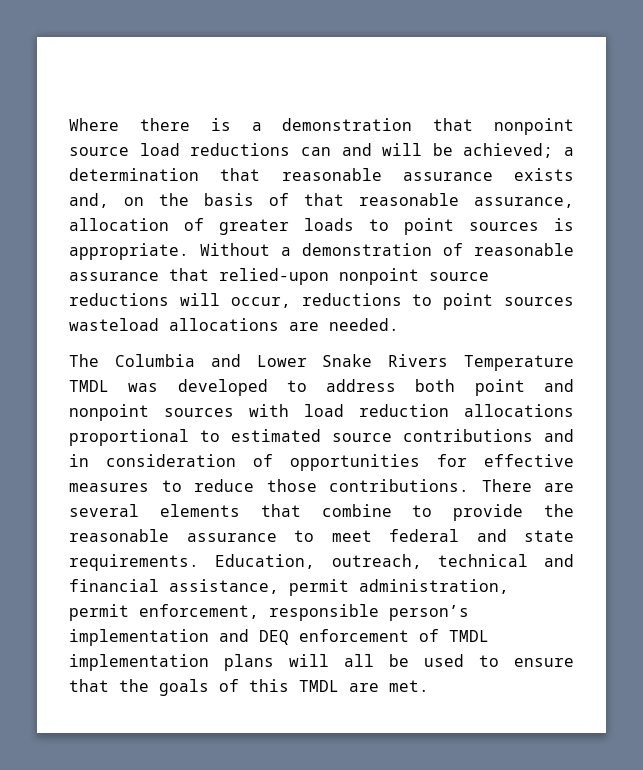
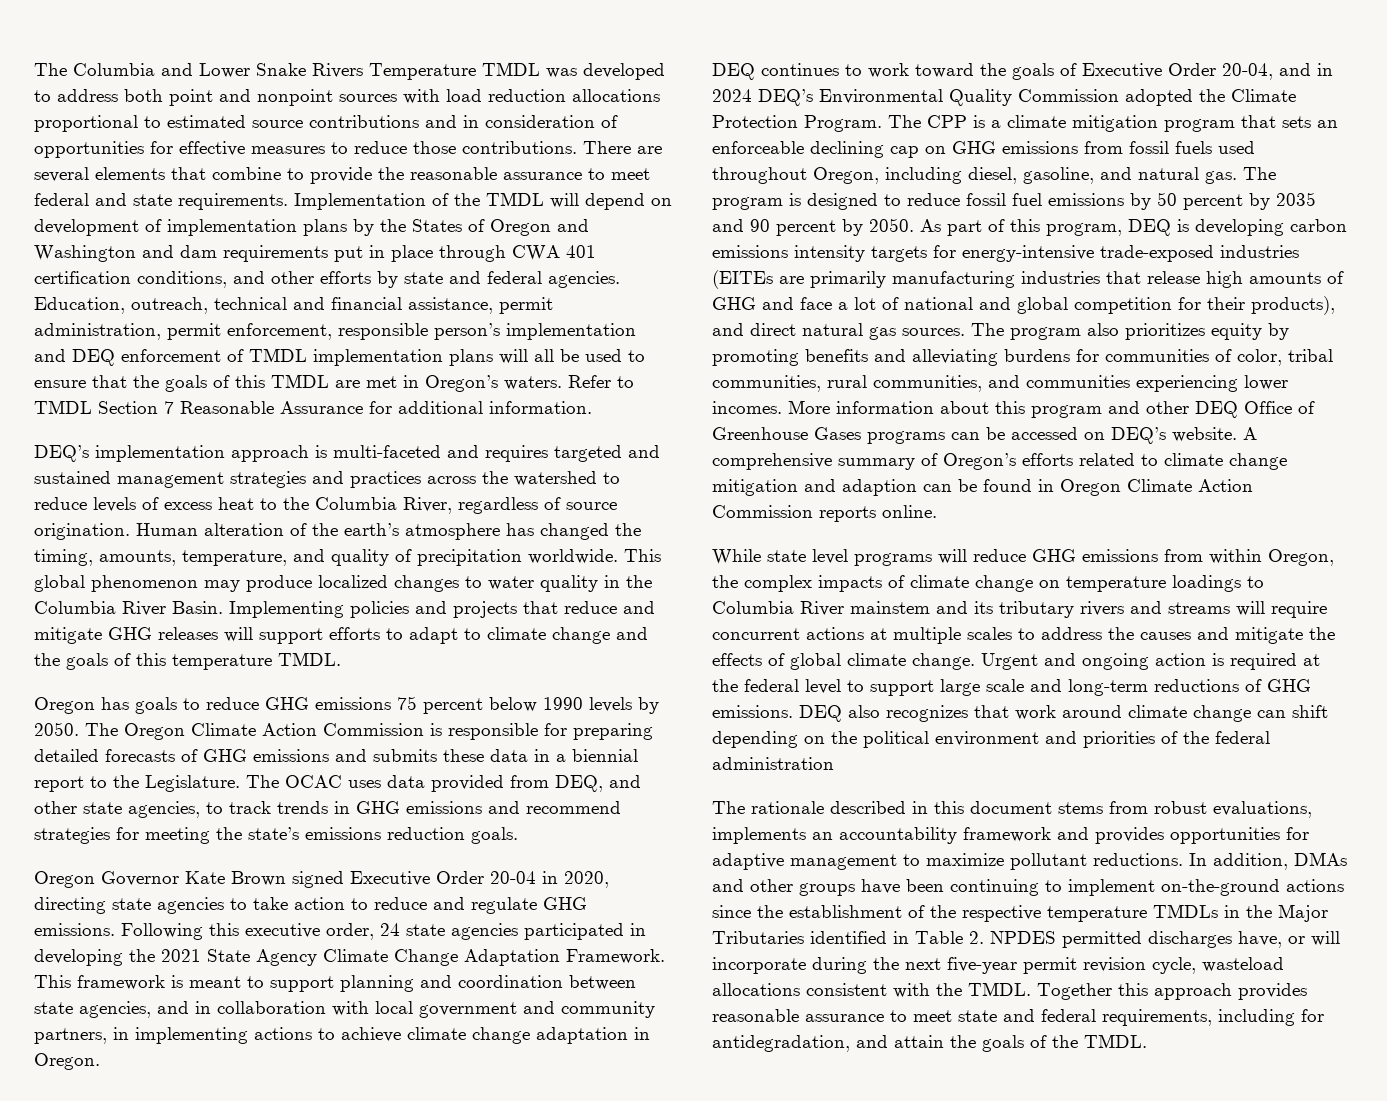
[69,118,574,135] [69,143,574,158] [69,168,574,181] [69,193,574,208] [69,218,574,235] [69,243,574,260] [69,268,489,285] [69,293,574,310] [69,318,399,331] Where there is a demonstration that nonpoint source load reductions can and will be achieved; a determination that reasonable assurance exists and, on the basis of that reasonable assurance, allocation of greater loads to point sources is appropriate. Without a demonstration of reasonable assurance that relied-upon nonpoint source reductions will occur, reductions to point sources wasteload allocations are needed. // -> (34, 69) none
(199, 562) none -> [294,192,672,210] [34,219,589,236] [34,245,596,262] [34,271,620,288] Implementation of the TMDL will depend on development of implementation plans by the States of Oregon and Washington and dam requirements put in place through CWA 401 certification conditions, and other efforts by state and federal agencies.
[389,680,429,692] met. -> [366,375,634,392] [34,400,592,414] [34,445,660,462] [34,471,620,488] [34,497,617,514] [34,523,641,540] [34,549,661,566] [34,575,652,592] [34,601,655,618] [34,627,648,644] [34,652,341,670] [34,696,659,714] [34,722,653,740] [34,749,638,762] [34,775,641,792] [34,801,621,818] [34,827,518,844] [34,871,609,888] [34,897,587,914] [34,923,646,940] [34,949,665,966] [34,975,636,992] [34,1001,655,1018] [34,1027,650,1044] [34,1053,100,1070] [712,63,1333,80] [712,89,1296,106] [712,115,1338,132] [712,141,1255,158] [712,167,1276,184] [712,192,1316,210] [712,218,1347,236] [712,245,1299,262] [712,270,1344,289] [712,296,1335,315] [712,323,1289,340] [712,349,1333,366] [712,375,1288,392] [712,400,1315,418] [712,427,1257,444] [712,453,1287,470] [712,479,1253,496] [712,505,937,522] [712,549,1334,566] [712,575,1264,592] [712,601,1327,618] [712,627,1335,644] [712,653,1320,670] [712,679,1311,696] [712,705,1328,722] [712,731,1270,748] [712,757,834,770] [712,801,1312,818] [712,827,1309,844] [712,852,1347,870] [712,879,1344,896] [712,904,1328,922] [712,931,1340,948] [712,957,1284,974] [712,982,1307,1000] [712,1009,1324,1026] [712,1034,1147,1052] met in Oregon’s waters. Refer to TMDL Section 7 Reasonable Assurance for additional information. // DEQ’s implementation approach is multi-faceted and requires targeted and sustained management strategies and practices across the watershed to reduce levels of excess heat to the Columbia River, regardless of source origination. Human alteration of the earth’s atmosphere has changed the timing, amounts, temperature, and quality of precipitation worldwide. This global phenomenon may produce localized changes to water quality in the Columbia River Basin. Implementing policies and projects that reduce and mitigate GHG releases will support efforts to adapt to climate change and the goals of this temperature TMDL. // Oregon has goals to reduce GHG emissions 75 percent below 1990 levels by 2050. The Oregon Climate Action Commission is responsible for preparing detailed forecasts of GHG emissions and submits these data in a biennial report to the Legislature. The OCAC uses data provided from DEQ, and other state agencies, to track trends in GHG emissions and recommend strategies for meeting the state’s emissions reduction goals. // Oregon Governor Kate Brown signed Executive Order 20-04 in 2020, directing state agencies to take action to reduce and regulate GHG emissions. Following this executive order, 24 state agencies participated in developing the 2021 State Agency Climate Change Adaptation Framework. This framework is meant to support planning and coordination between state agencies, and in collaboration with local government and community partners, in implementing actions to achieve climate change adaptation in Oregon. // DEQ continues to work toward the goals of Executive Order 20-04, and in 2024 DEQ’s Environmental Quality Commission adopted the Climate Protection Program. The CPP is a climate mitigation program that sets an enforceable declining cap on GHG emissions from fossil fuels used throughout Oregon, including diesel, gasoline, and natural gas. The program is designed to reduce fossil fuel emissions by 50 percent by 2035 and 90 percent by 2050. As part of this program, DEQ is developing carbon emissions intensity targets for energy-intensive trade-exposed industries (EITEs are primarily manufacturing industries that release high amounts of GHG and face a lot of national and global competition for their products), and direct natural gas sources. The program also prioritizes equity by promoting benefits and alleviating burdens for communities of color, tribal communities, rural communities, and communities experiencing lower incomes. More information about this program and other DEQ Office of Greenhouse Gases programs can be accessed on DEQ’s website. A comprehensive summary of Oregon’s efforts related to climate change mitigation and adaption can be found in Oregon Climate Action Commission reports online. // While state level programs will reduce GHG emissions from within Oregon, the complex impacts of climate change on temperature loadings to Columbia River mainstem and its tributary rivers and streams will require concurrent actions at multiple scales to address the causes and mitigate the effects of global climate change. Urgent and ongoing action is required at the federal level to support large scale and long-term reductions of GHG emissions. DEQ also recognizes that work around climate change can shift depending on the political environment and priorities of the federal administration // The rationale described in this document stems from robust evaluations, implements an accountability framework and provides opportunities for adaptive management to maximize pollutant reductions. In addition, DMAs and other groups have been continuing to implement on-the-ground actions since the establishment of the respective temperature TMDLs in the Major Tributaries identified in Table 2. NPDES permitted discharges have, or will incorporate during the next five-year permit revision cycle, wasteload allocations consistent with the TMDL. Together this approach provides reasonable assurance to meet state and federal requirements, including for antidegradation, and attain the goals of the TMDL.

